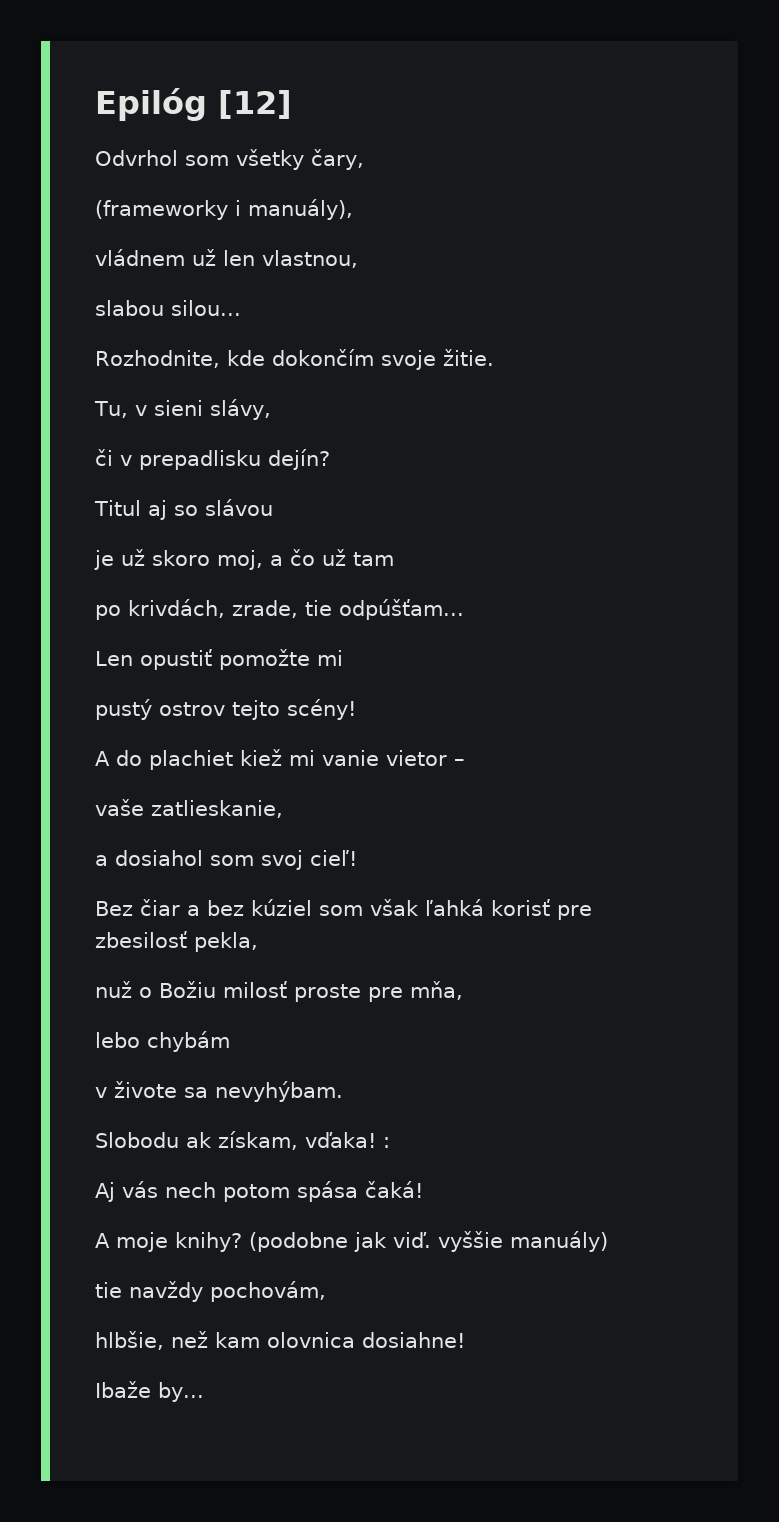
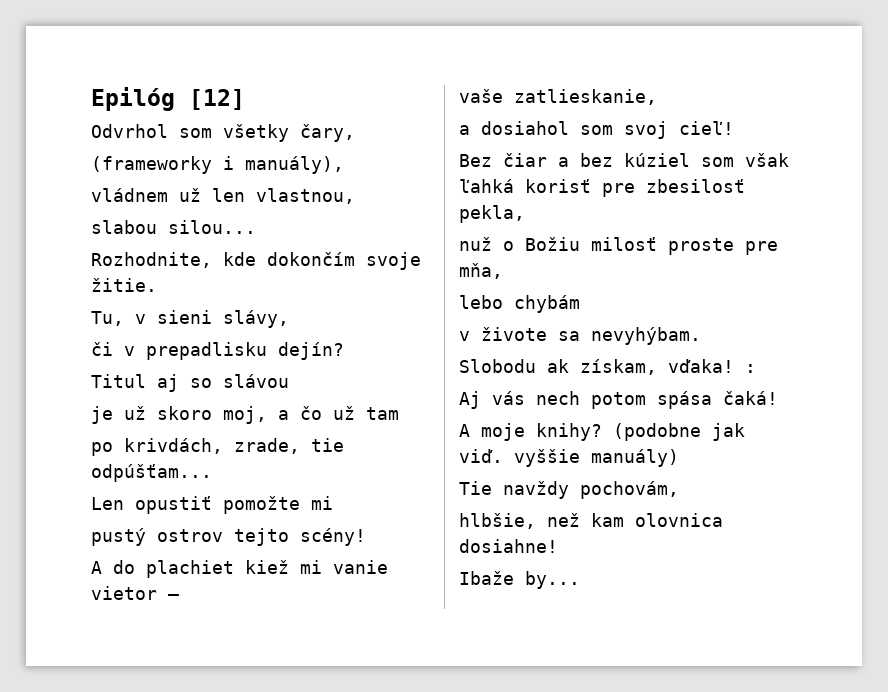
[95,1282,122,1298] tie -> [459,481,492,495] Tie

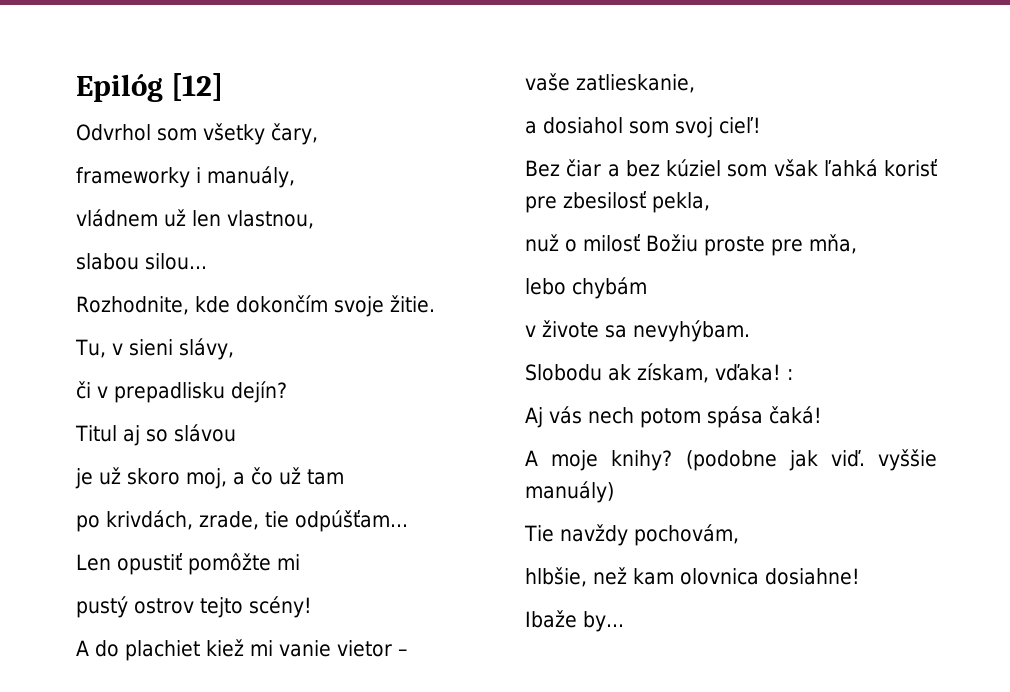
[91,156,344,174] (frameworky i manuály), -> [76,166,295,188] frameworky i manuály,
[223,496,300,514] pomožte -> [188,553,271,575] pomôžte
[525,237,657,251] Božiu milosť -> [583,234,698,252] milosť Božiu

